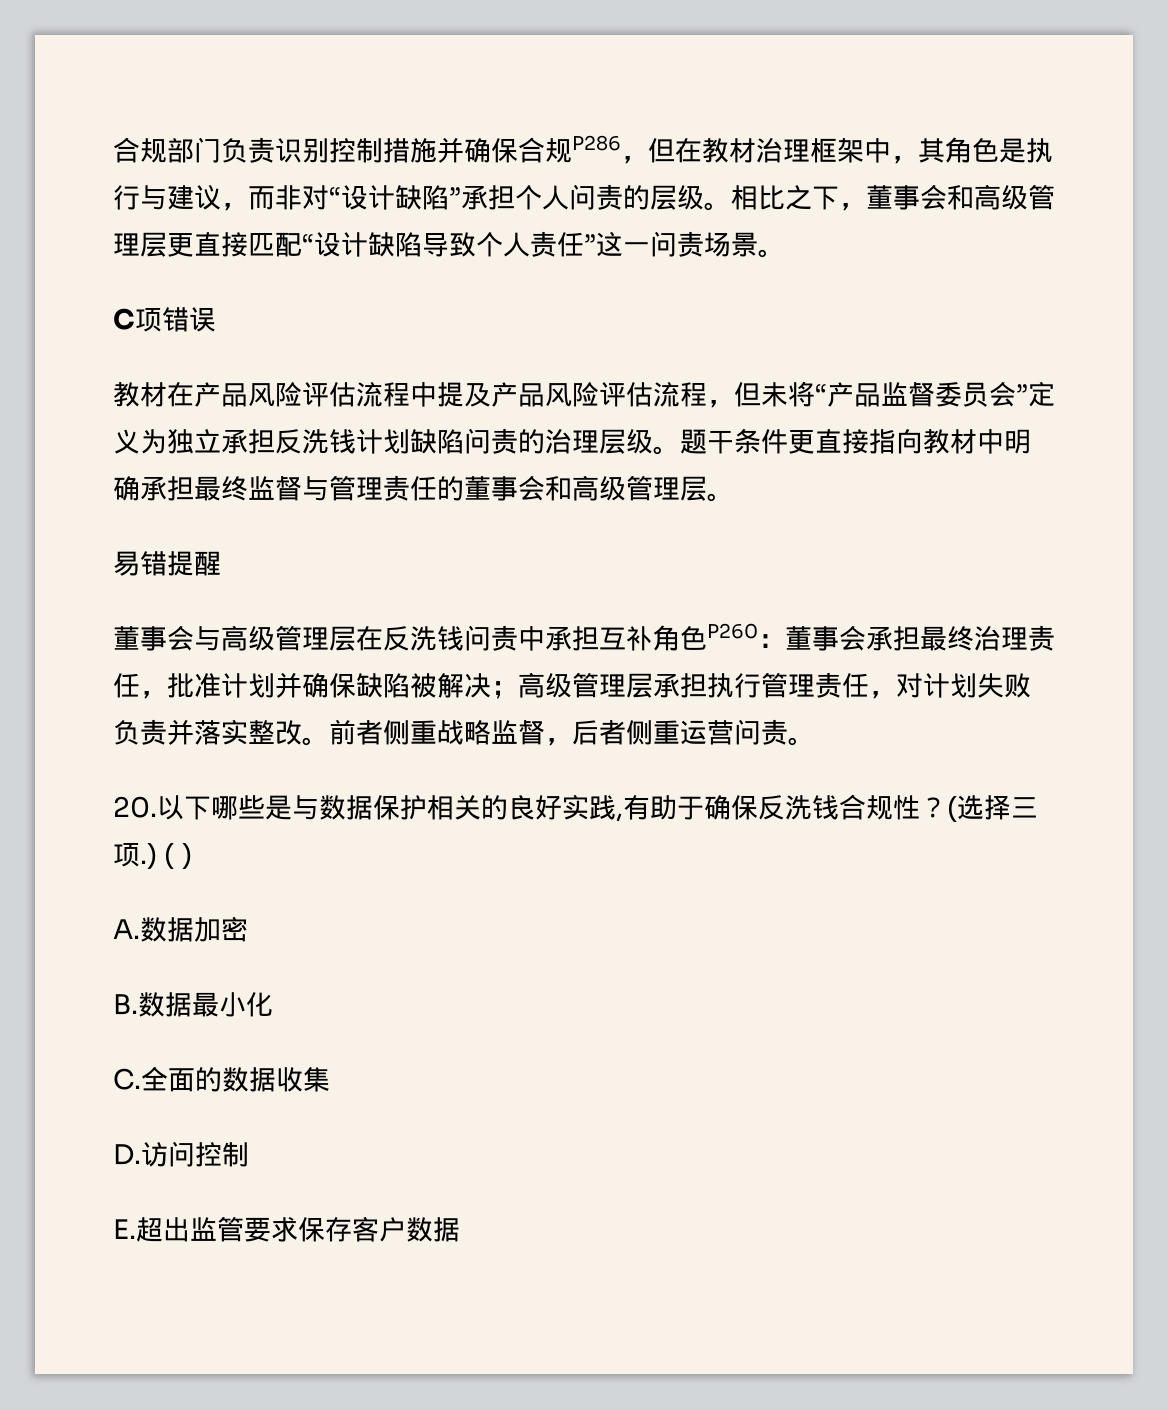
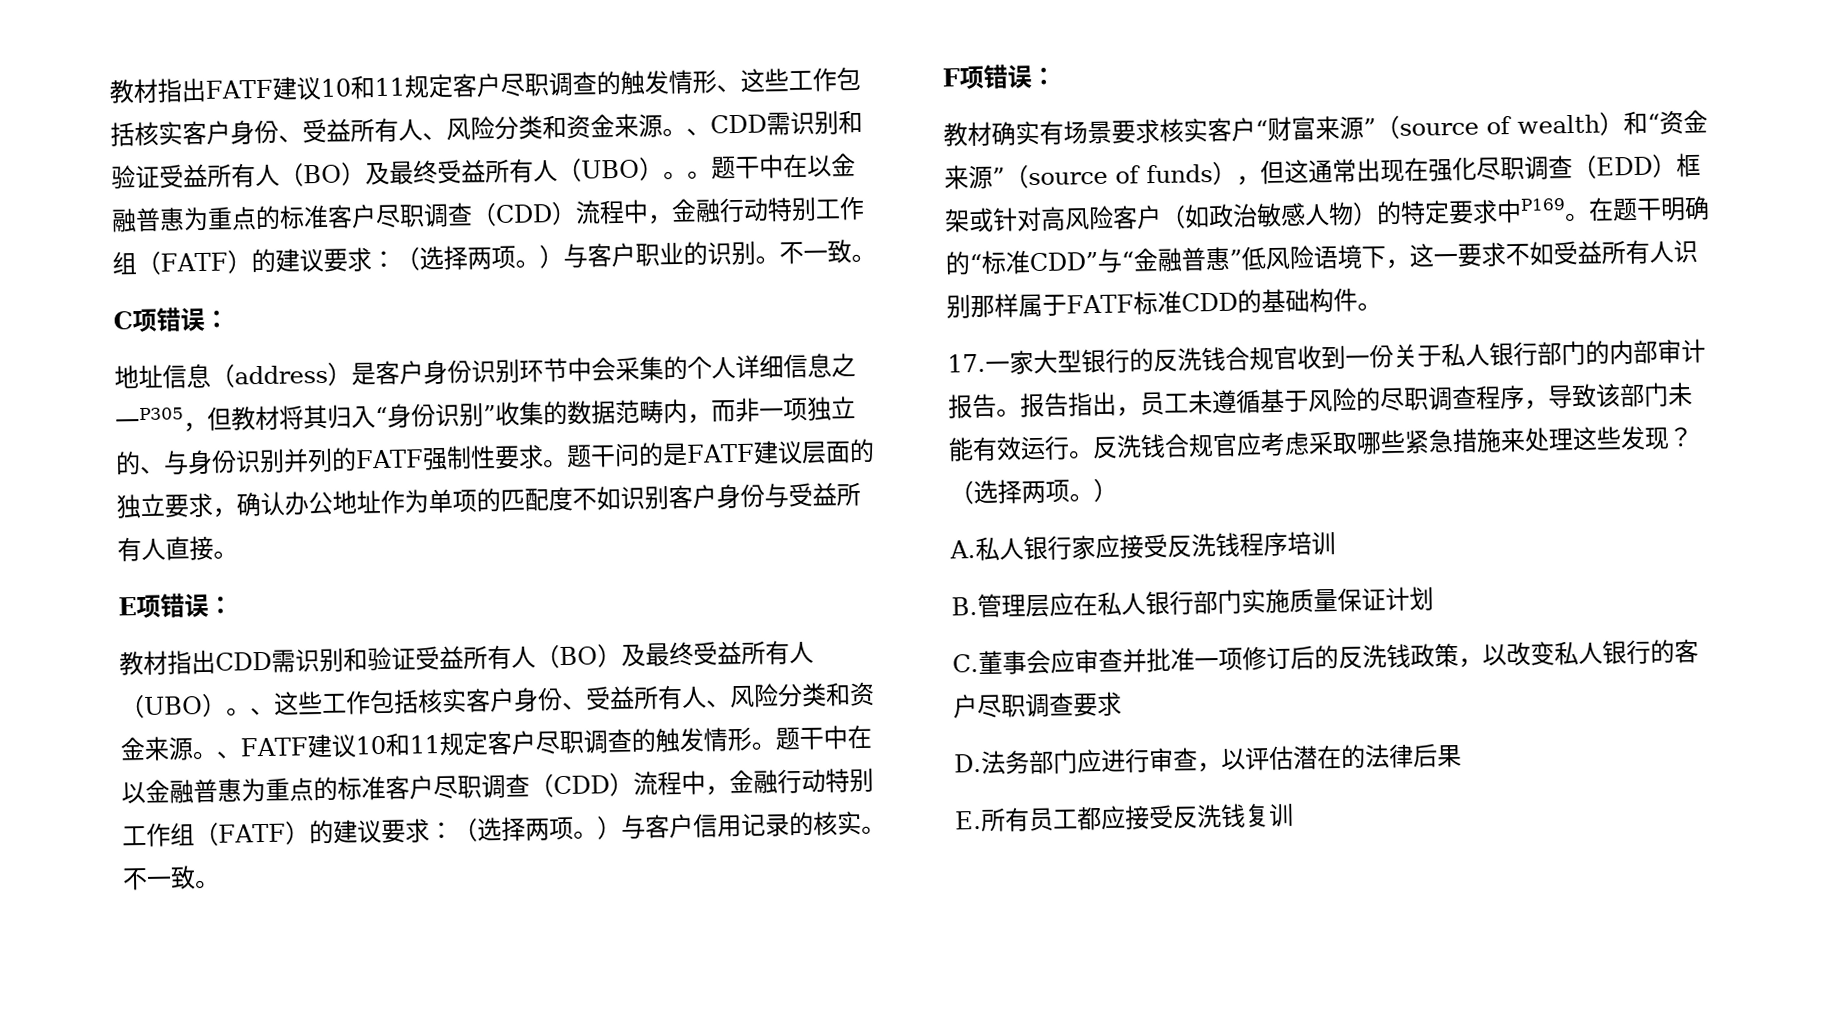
[113,135,621,163] [621,137,1053,164] [113,184,1055,211] [113,231,785,258] [113,307,216,332] [113,381,1055,408] [113,428,1031,455] [113,475,734,502] [113,551,221,576] [113,623,1055,651] [113,672,1031,699] [113,719,815,746] [113,794,1038,822] [113,843,192,869] [113,916,248,942] [113,992,273,1017] [113,1066,330,1092] [113,1141,249,1167] [113,1216,460,1242] 合规部门负责识别控制措施并确保合规P286，但在教材治理框架中，其角色是执行与建议，而非对“设计缺陷”承担个人问责的层级。相比之下，董事会和高级管理层更直接匹配“设计缺陷导致个人责任”这一问责场景。 // C项错误 // 教材在产品风险评估流程中提及产品风险评估流程，但未将“产品监督委员会”定义为独立承担反洗钱计划缺陷问责的治理层级。题干条件更直接指向教材中明确承担最终监督与管理责任的董事会和高级管理层。 // 易错提醒 // 董事会与高级管理层在反洗钱问责中承担互补角色P260：董事会承担最终治理责任，批准计划并确保缺陷被解决；高级管理层承担执行管理责任，对计划失败负责并落实整改。前者侧重战略监督，后者侧重运营问责。 // 20.以下哪些是与数据保护相关的良好实践,有助于确保反洗钱合规性？(选择三项.) ( ) // A.数据加密 // B.数据最小化 // C.全面的数据收集 // D.访问控制 // E.超出监管要求保存客户数据 -> [109,66,861,104] [110,109,863,147] [111,153,856,190] [111,195,865,233] [112,239,876,276] [113,306,229,333] [114,353,856,389] [115,407,184,430] [183,396,856,433] [115,438,875,476] [116,481,861,519] [117,535,238,562] [118,592,233,619] [119,640,814,676] [119,681,875,719] [120,724,872,761] [121,767,874,804] [122,810,886,847] [122,865,220,891] [942,64,1056,90] [943,109,1708,147] [944,152,1701,190] [944,198,1566,233] [1565,195,1710,222] [945,239,1698,276] [946,287,1382,319] [947,338,1706,375] [948,382,1693,419] [948,425,1694,462] [949,478,1118,505] [949,531,1336,562] [951,586,1434,619] [952,638,1699,675] [953,691,1122,719] [954,743,1462,775] [955,803,1294,832] 教材指出FATF建议10和11规定客户尽职调查的触发情形、这些工作包括核实客户身份、受益所有人、风险分类和资金来源。、CDD需识别和验证受益所有人（BO）及最终受益所有人（UBO）。。题干中在以金融普惠为重点的标准客户尽职调查（CDD）流程中，金融行动特别工作组（FATF）的建议要求：（选择两项。）与客户职业的识别。不一致。 // C项错误： // 地址信息（address）是客户身份识别环节中会采集的个人详细信息之一P305，但教材将其归入“身份识别”收集的数据范畴内，而非一项独立的、与身份识别并列的FATF强制性要求。题干问的是FATF建议层面的独立要求，确认办公地址作为单项的匹配度不如识别客户身份与受益所有人直接。 // E项错误： // 教材指出CDD需识别和验证受益所有人（BO）及最终受益所有人（UBO）。、这些工作包括核实客户身份、受益所有人、风险分类和资金来源。、FATF建议10和11规定客户尽职调查的触发情形。题干中在以金融普惠为重点的标准客户尽职调查（CDD）流程中，金融行动特别工作组（FATF）的建议要求：（选择两项。）与客户信用记录的核实。不一致。 // F项错误： // 教材确实有场景要求核实客户“财富来源”（source of wealth）和“资金来源”（source of funds），但这通常出现在强化尽职调查（EDD）框架或针对高风险客户（如政治敏感人物）的特定要求中P169。在题干明确的“标准CDD”与“金融普惠”低风险语境下，这一要求不如受益所有人识别那样属于FATF标准CDD的基础构件。 // 17.一家大型银行的反洗钱合规官收到一份关于私人银行部门的内部审计报告。报告指出，员工未遵循基于风险的尽职调查程序，导致该部门未能有效运行。反洗钱合规官应考虑采取哪些紧急措施来处理这些发现？（选择两项。） // A.私人银行家应接受反洗钱程序培训 // B.管理层应在私人银行部门实施质量保证计划 // C.董事会应审查并批准一项修订后的反洗钱政策，以改变私人银行的客户尽职调查要求 // D.法务部门应进行审查，以评估潜在的法律后果 // E.所有员工都应接受反洗钱复训

